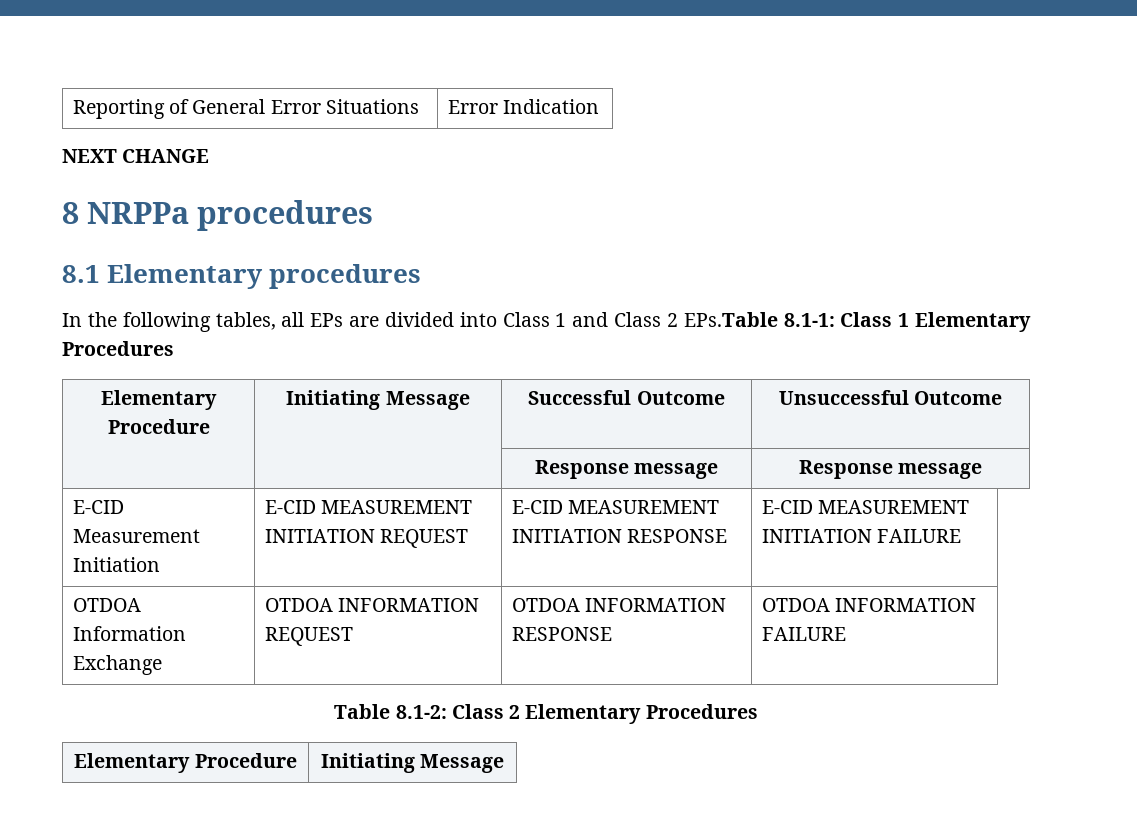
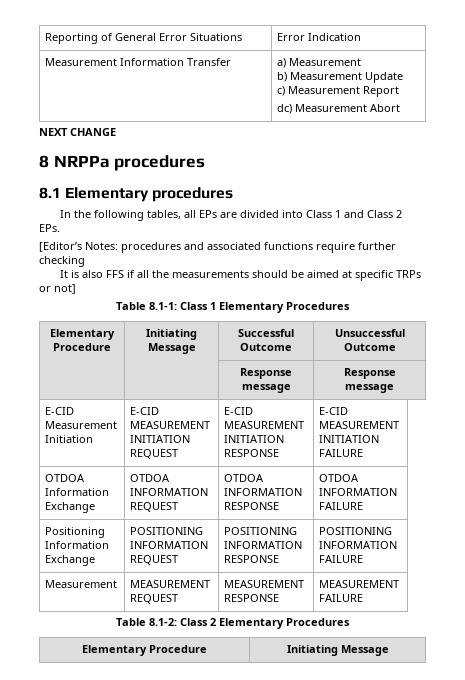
(600, 106) none -> [45,58,232,66] [277,58,362,68] [277,72,404,83] [277,86,400,97] [277,104,401,114] // Measurement Information Transfer | a) Measurement // b) Measurement Update // c) Measurement Report // dc) Measurement Abort
[683,312,778,327] EPs.Table -> [39,224,60,232] [39,242,396,253] [39,256,85,267] [60,270,422,281] [39,284,76,294] [116,302,146,310] EPs. // [Editor’s Notes: procedures and associated functions require further checking // It is also FFS if all the measurements should be aimed at specific TRPs or not] // Table
(846, 634) none -> [45,527,106,538] [45,541,110,549] [45,555,96,566] [130,527,204,535] [130,541,209,549] [130,555,179,565] [224,527,298,535] [224,541,303,549] [224,555,280,563] [319,527,393,535] [319,541,398,549] [319,555,364,563] [45,580,118,588] [130,580,211,588] [130,594,179,604] [224,580,305,588] [224,594,280,602] [319,580,400,588] [319,594,364,602] // Positioning Information Exchange | POSITIONING INFORMATION REQUEST | POSITIONING INFORMATION RESPONSE | POSITIONING INFORMATION FAILURE // Measurement | MEASUREMENT REQUEST | MEASUREMENT RESPONSE | MEASUREMENT FAILURE

